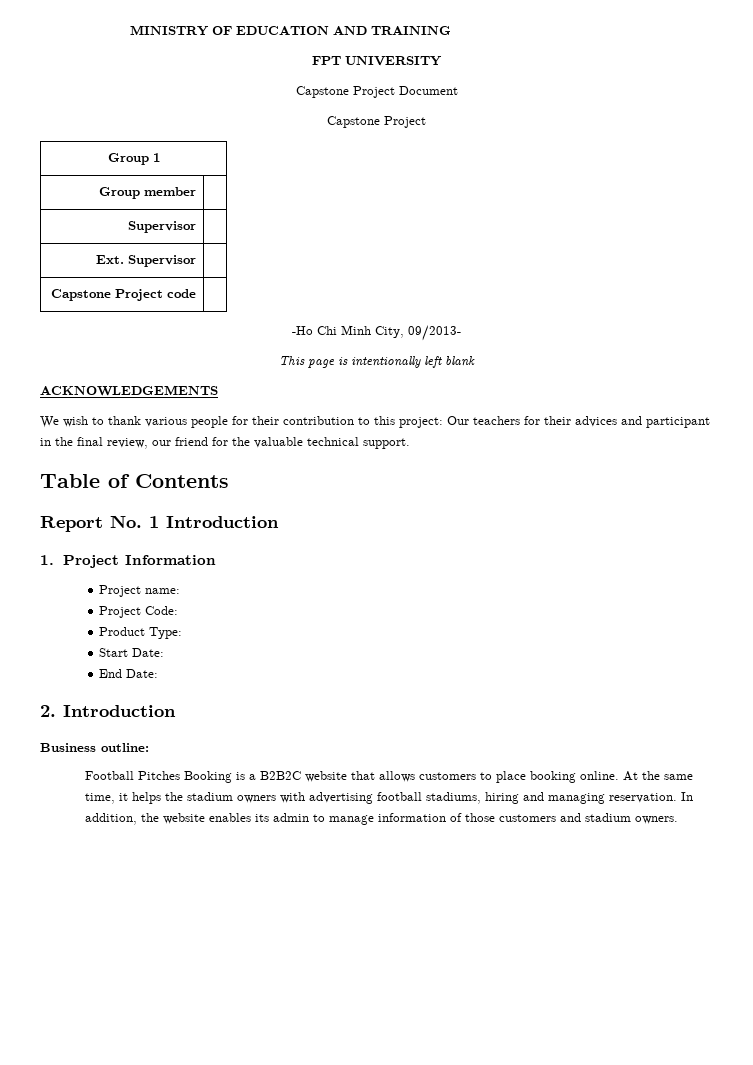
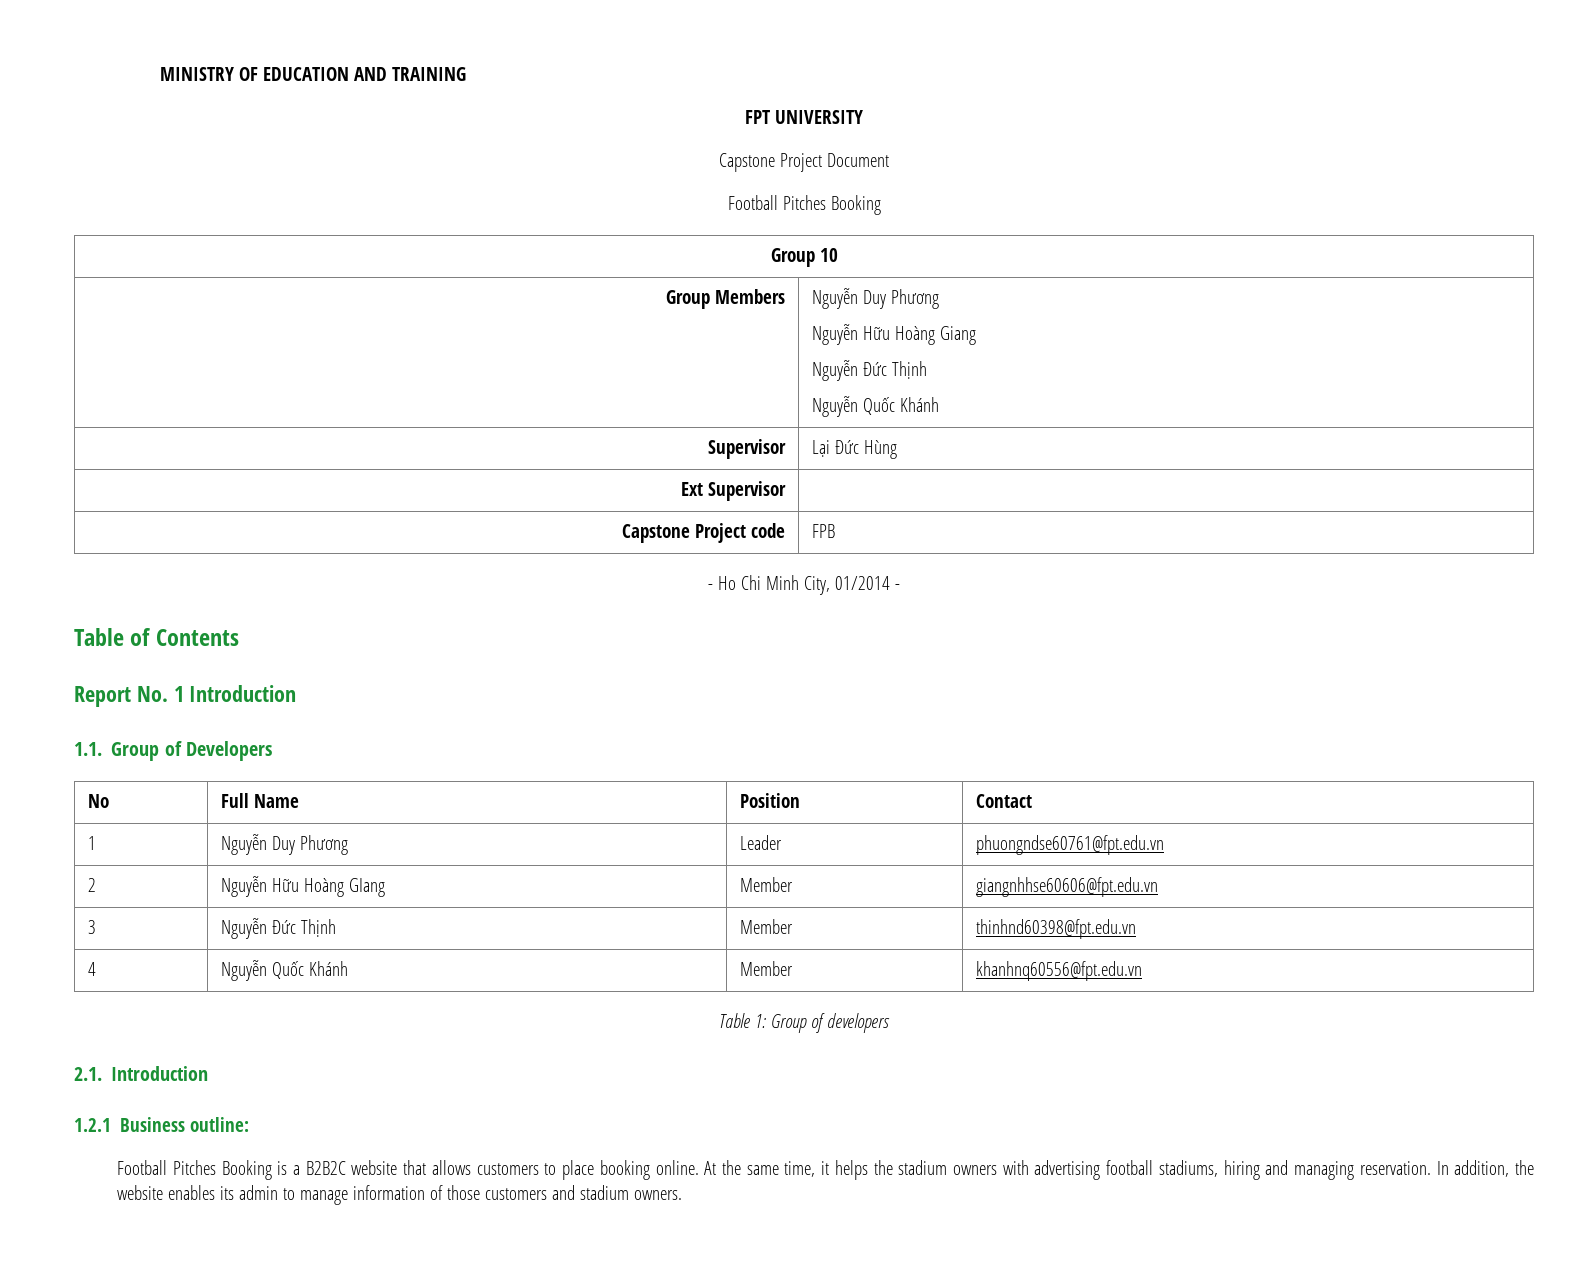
[327,116,426,128] [107,153,160,165] [98,187,196,199] [127,221,196,233] [95,255,196,267] [50,289,196,301] [292,325,461,341] [279,356,475,368] [40,385,218,396] [40,416,710,428] [40,437,410,449] Capstone Project // Group 1 // Group member | // Supervisor | // Ext. Supervisor | // Capstone Project code | // -Ho Chi Minh City, 09/2013- // This page is intentionally left blank // ACKNOWLEDGEMENTS // We wish to thank various people for their contribution to this project: Our teachers for their advices and participant in the final review, our friend for the valuable technical support. -> [727,195,881,215] [770,248,838,267] [665,289,785,309] [812,288,940,309] [812,324,977,345] [812,360,928,381] [812,396,940,417] [707,439,786,459] [812,440,898,459] [680,481,786,501] [621,523,785,543] [812,524,836,538] [708,575,900,595] Football Pitches Booking // Group 10 // Group Members | Nguyễn Duy Phương // Nguyễn Hữu Hoàng Giang // Nguyễn Đức Thịnh // Nguyễn Quốc Khánh // Supervisor | Lại Đức Hùng // Ext Supervisor | // Capstone Project code | FPB // - Ho Chi Minh City, 01/2014 -
[40,555,216,568] [99,585,181,597] [99,606,179,618] [99,627,183,639] [99,648,165,657] [99,669,159,678] [40,705,176,717] 1. Project Information // Project name: // Project Code: // Product Type: // Start Date: // End Date: // 2. Introduction // -> [74,741,273,761] [88,794,110,808] [221,793,300,808] [740,793,801,808] [976,794,1033,808] [88,836,97,850] [221,834,349,855] [740,835,783,850] [976,835,1165,855] [88,878,97,892] [221,876,386,897] [740,877,794,892] [976,877,1159,897] [88,920,97,934] [221,918,337,939] [740,919,794,934] [976,919,1137,939] [88,962,97,976] [221,960,349,981] [740,961,794,976] [976,961,1143,981] [719,1013,890,1033] [74,1066,209,1081] [74,1118,111,1132] 1.1. Group of Developers // No | Full Name | Position | Contact // 1 | Nguyễn Duy Phương | Leader | phuongndse60761@fpt.edu.vn // 2 | Nguyễn Hữu Hoàng GIang | Member | giangnhhse60606@fpt.edu.vn // 3 | Nguyễn Đức Thịnh | Member | thinhnd60398@fpt.edu.vn // 4 | Nguyễn Quốc Khánh | Member | khanhnq60556@fpt.edu.vn // Table 1: Group of developers // 2.1. Introduction // 1.2.1

